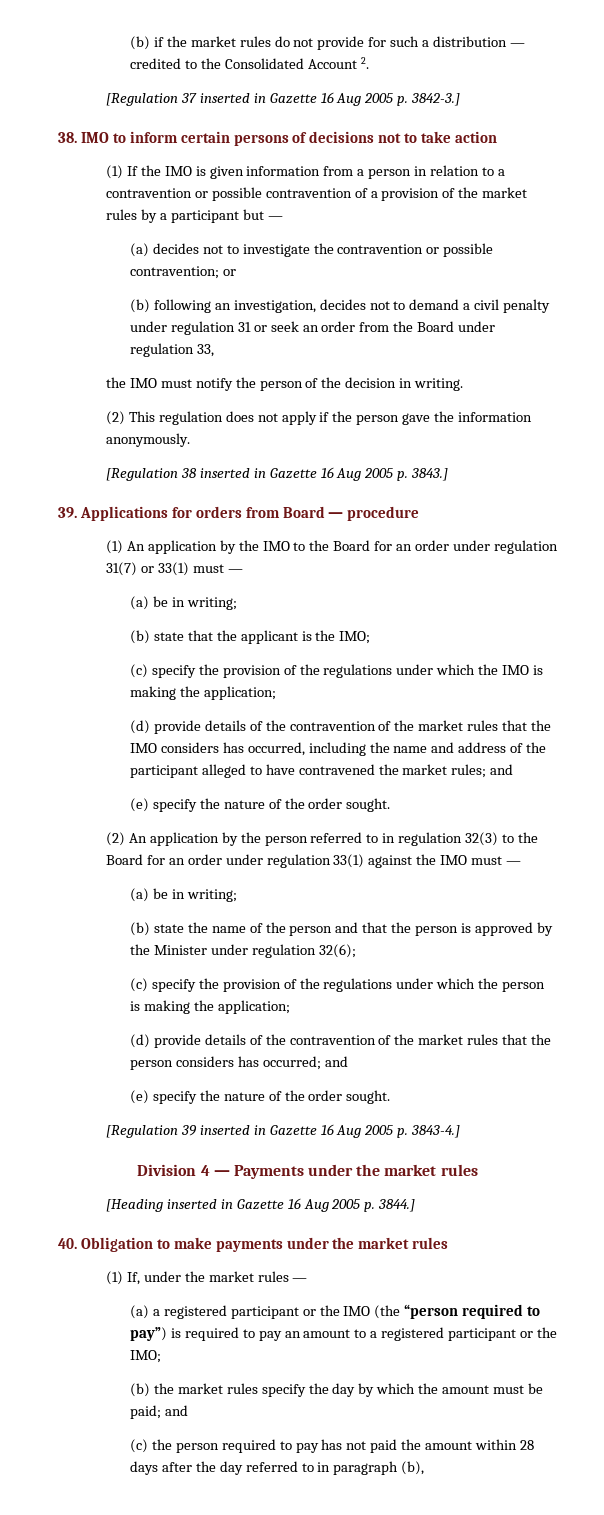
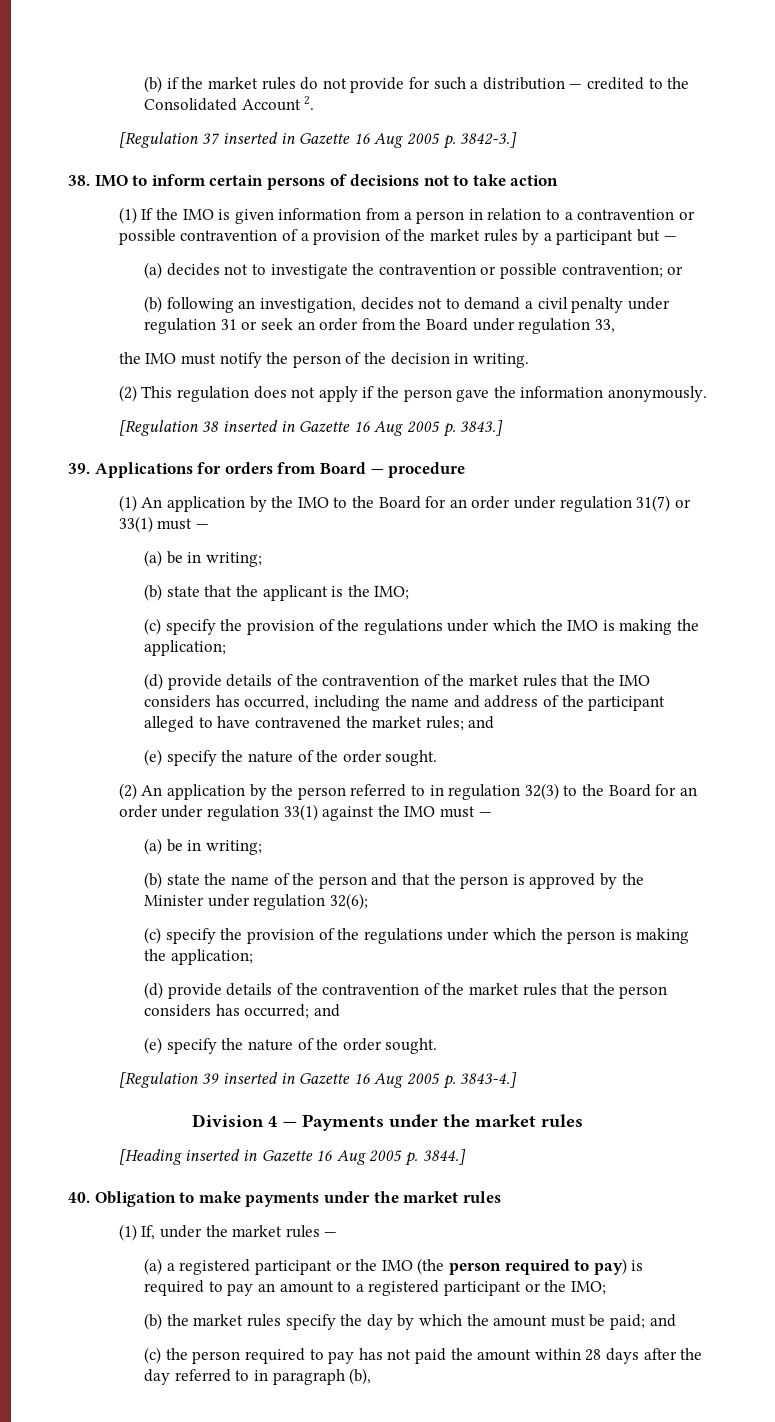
[404,1304,541,1319] [129,1327,167,1341] “person required to pay”) -> [448,1258,627,1275] person required to pay)

